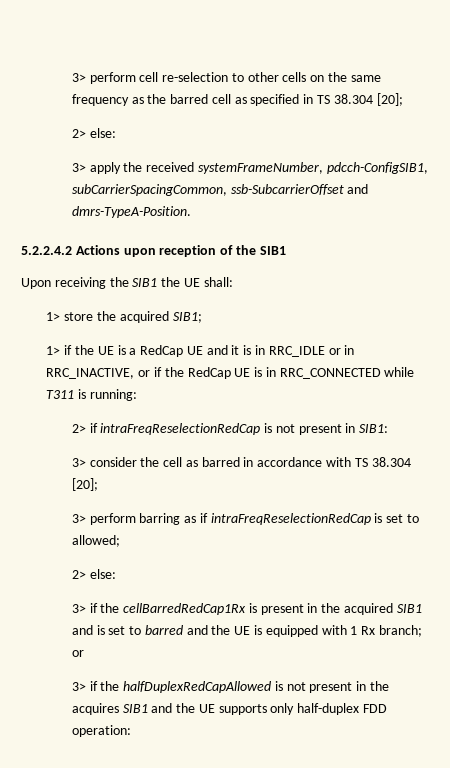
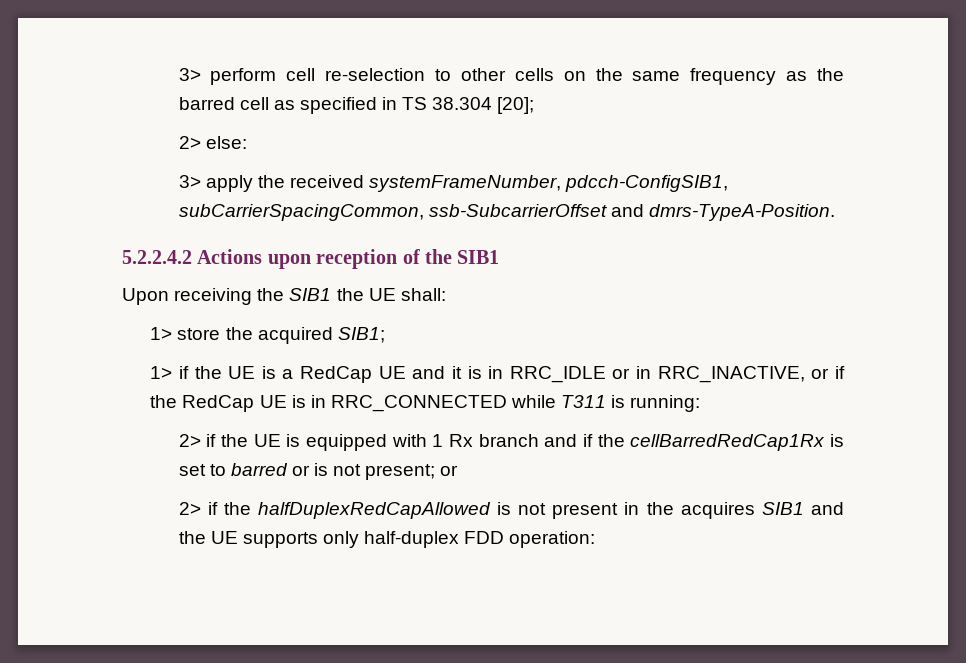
[100,423,389,435] [71,457,411,467] [71,478,98,491] [71,513,420,525] [71,535,120,547] [71,569,116,579] [71,603,422,615] [71,625,208,635] intraFreqReselectionRedCap is not present in SIB1: // 3> consider the cell as barred in accordance with TS 38.304 [20]; // 3> perform barring as if intraFreqReselectionRedCap is set to allowed; // 2> else: // 3> if the cellBarredRedCap1Rx is present in the acquired SIB1 and is set to barred and -> (217, 440) none
[378,625,422,637] branch; -> [478,434,844,451] [178,463,436,480] branch and if the cellBarredRedCap1Rx is set to barred or is not present;
[71,682,86,691] 3> -> [178,502,201,515] 2>

